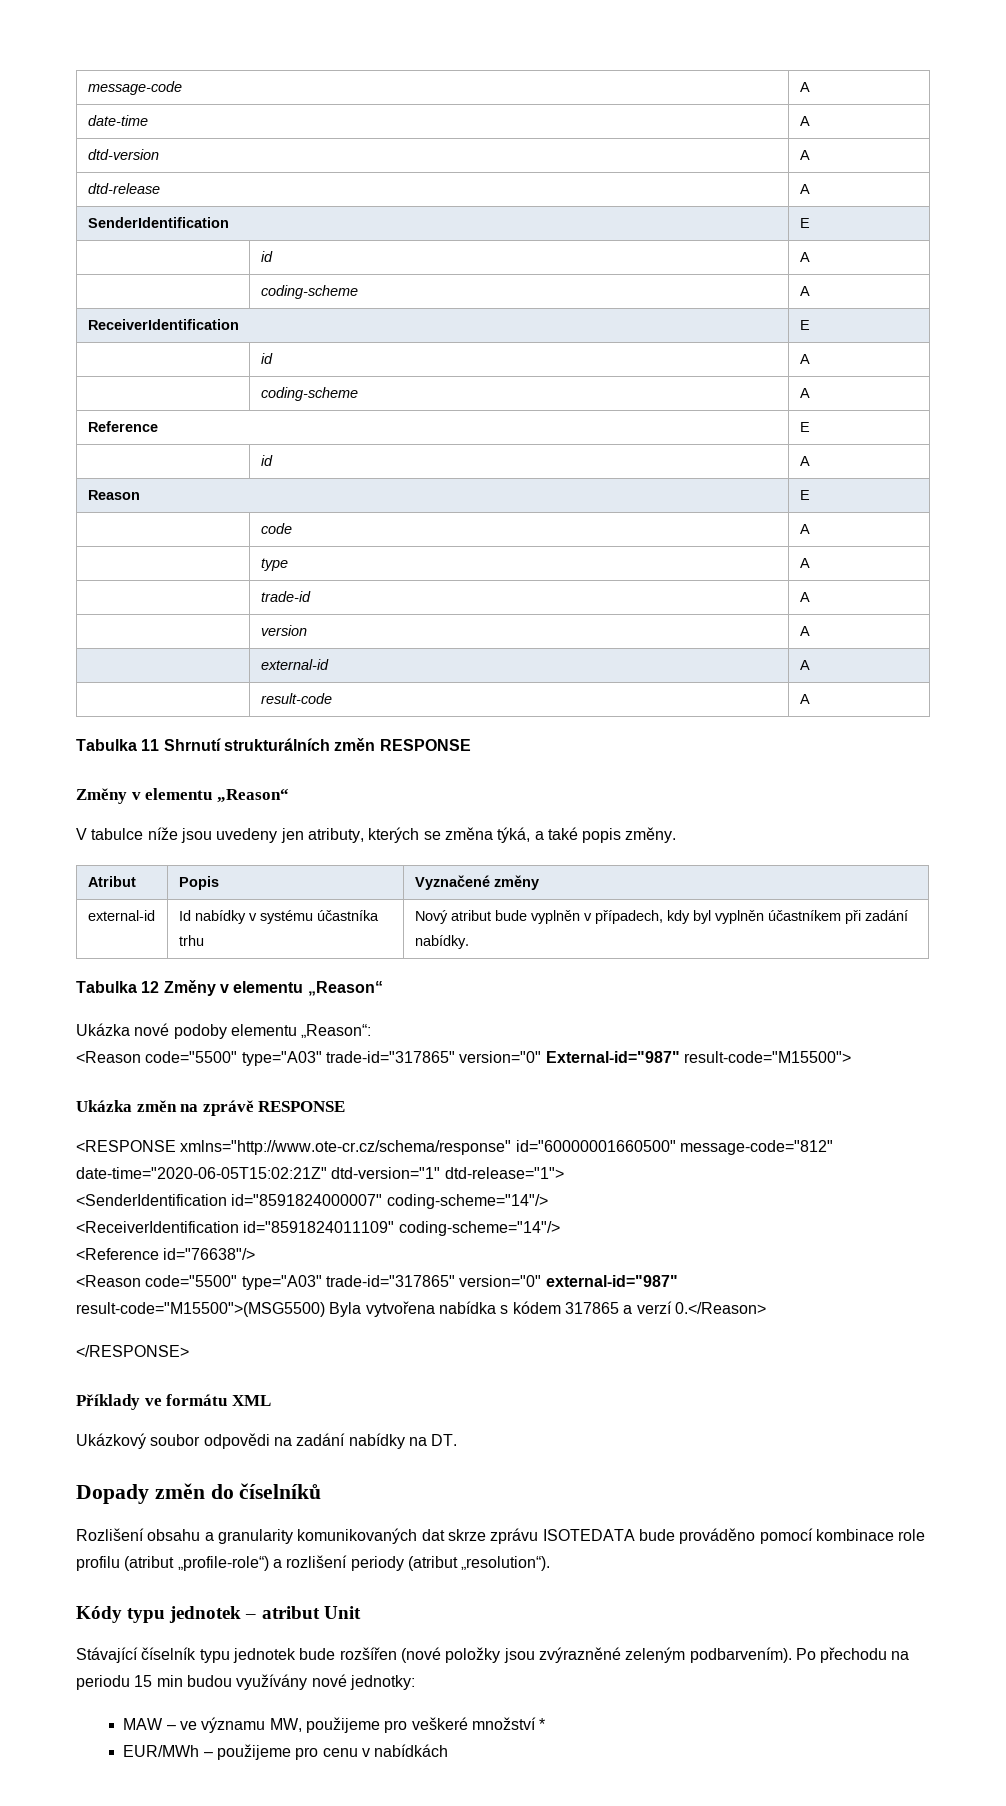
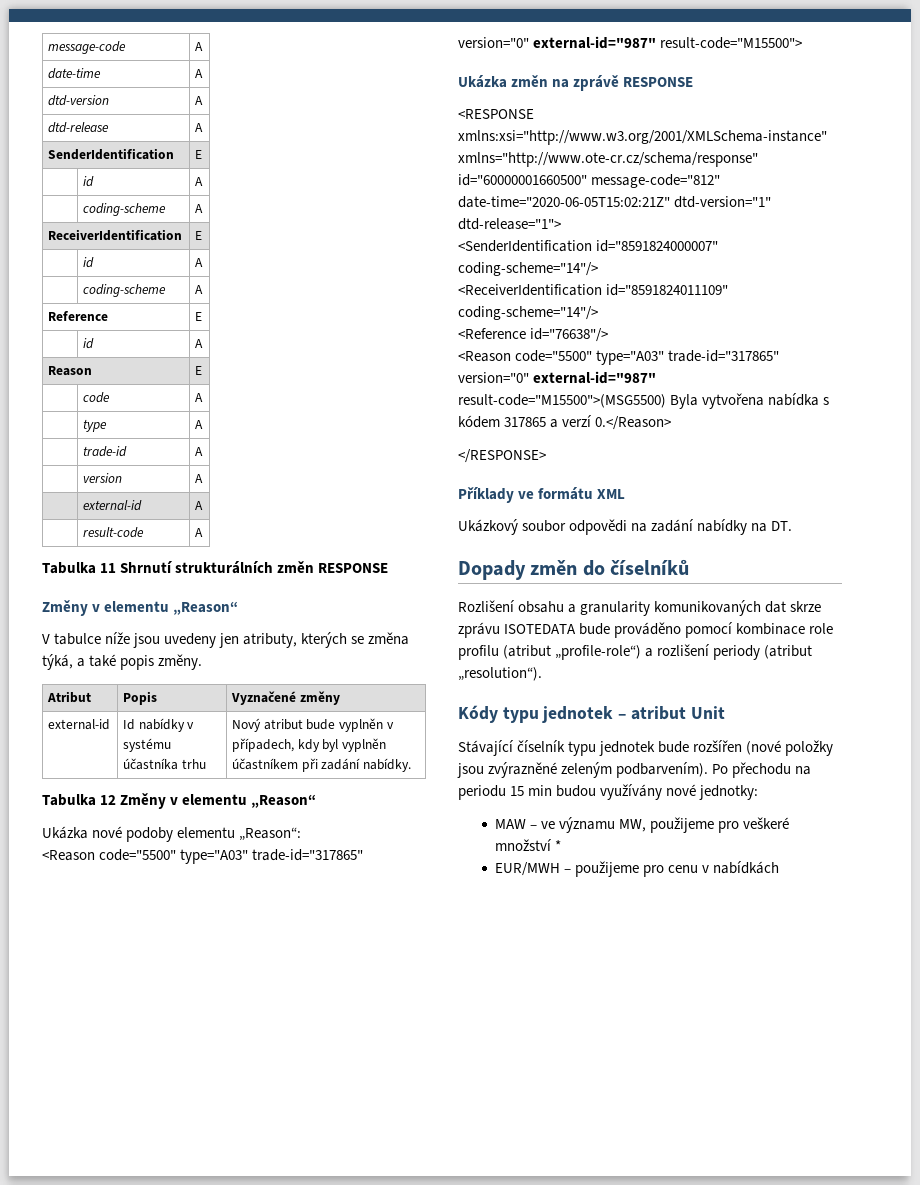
[545,1051,680,1063] External-id="987" -> [533,36,657,49] external-id="987"
(176, 1146) none -> [458,130,827,145] xmlns:xsi="http://www.w3.org/2001/XMLSchema-instance"
[123,1745,200,1757] EUR/MWh -> [495,862,561,876] EUR/MWH

